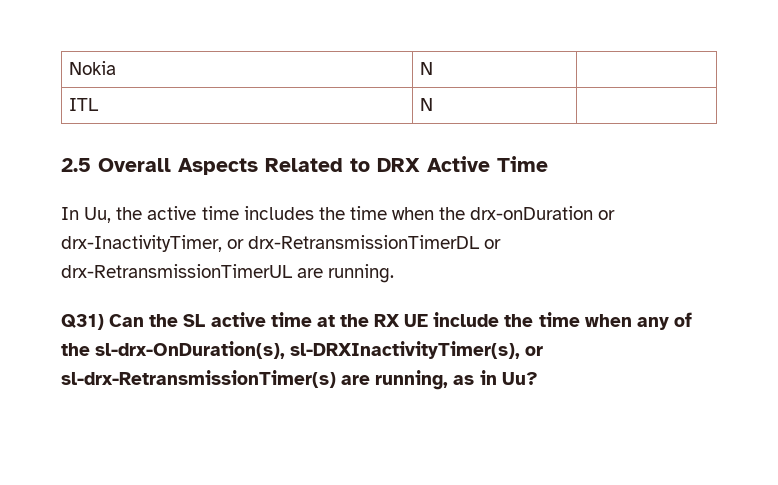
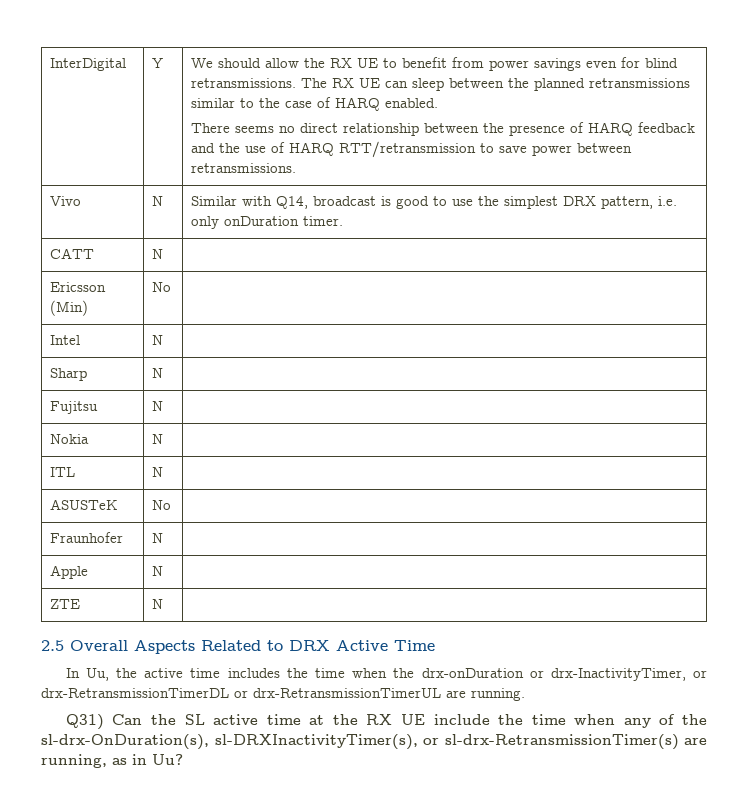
[68,61,116,75] [419,62,433,75] [68,98,99,111] Nokia | N | // ITL -> [50,58,127,71] [152,58,164,68] [191,57,679,71] [191,78,691,91] [191,97,439,111] [191,122,696,136] [191,141,633,158] [191,163,297,173] [50,196,82,206] [152,196,164,206] [191,196,678,209] [191,216,344,229] [50,248,95,259] [152,249,164,259] [50,282,107,292] [50,300,89,316] [152,282,172,292] [50,335,81,345] [152,335,164,345] [50,368,88,381] [152,368,164,378] [50,401,99,414] [152,401,164,411] [50,434,90,444] [152,434,164,444] [50,467,76,477] [152,467,164,477] [50,499,119,510] [152,500,172,510] [50,532,124,543] [152,533,164,543] [50,565,89,579] [152,566,164,576] [50,599,81,609] InterDigital | Y | We should allow the RX UE to benefit from power savings even for blind retransmissions. The RX UE can sleep between the planned retransmissions similar to the case of HARQ enabled. // There seems no direct relationship between the presence of HARQ feedback and the use of HARQ RTT/retransmission to save power between retransmissions. // Vivo | N | Similar with Q14, broadcast is good to use the simplest DRX pattern, i.e. only onDuration timer. // CATT | N | // Ericsson (Min) | No | // Intel | N | // Sharp | N | // Fujitsu | N | // Nokia | N | // ITL | N | // ASUSTeK | No | // Fraunhofer | N | // Apple | N | // ZTE

